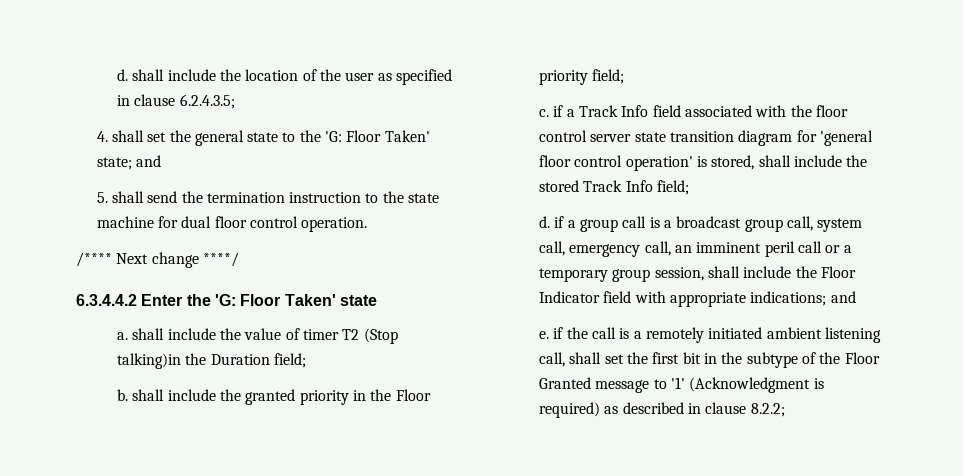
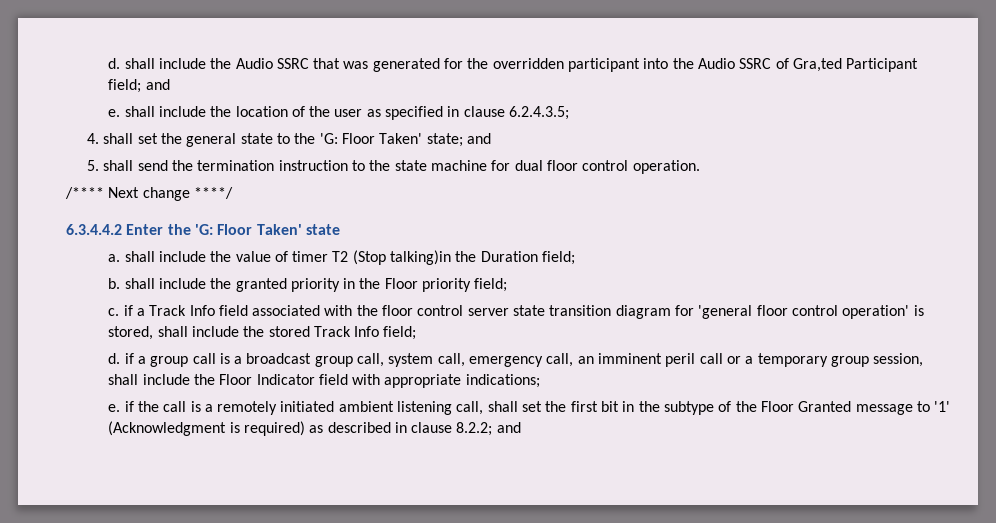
(242, 75) none -> [235,58,919,72] [108,79,170,93] [108,106,232,117] Audio SSRC that was generated for the overridden participant into the Audio SSRC of Gra,ted Participant field; and // e. shall include the
[830,291,856,303] and -> (540, 381) none
(785, 410) none -> [496,422,521,433] and

